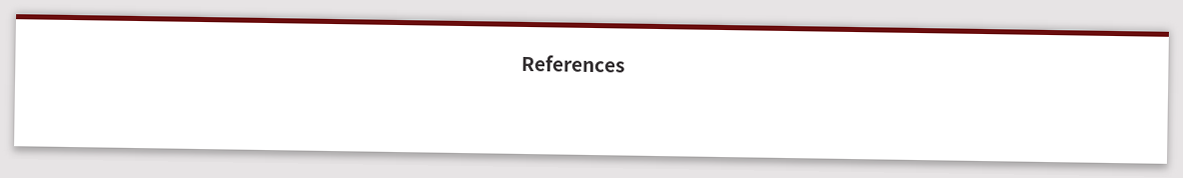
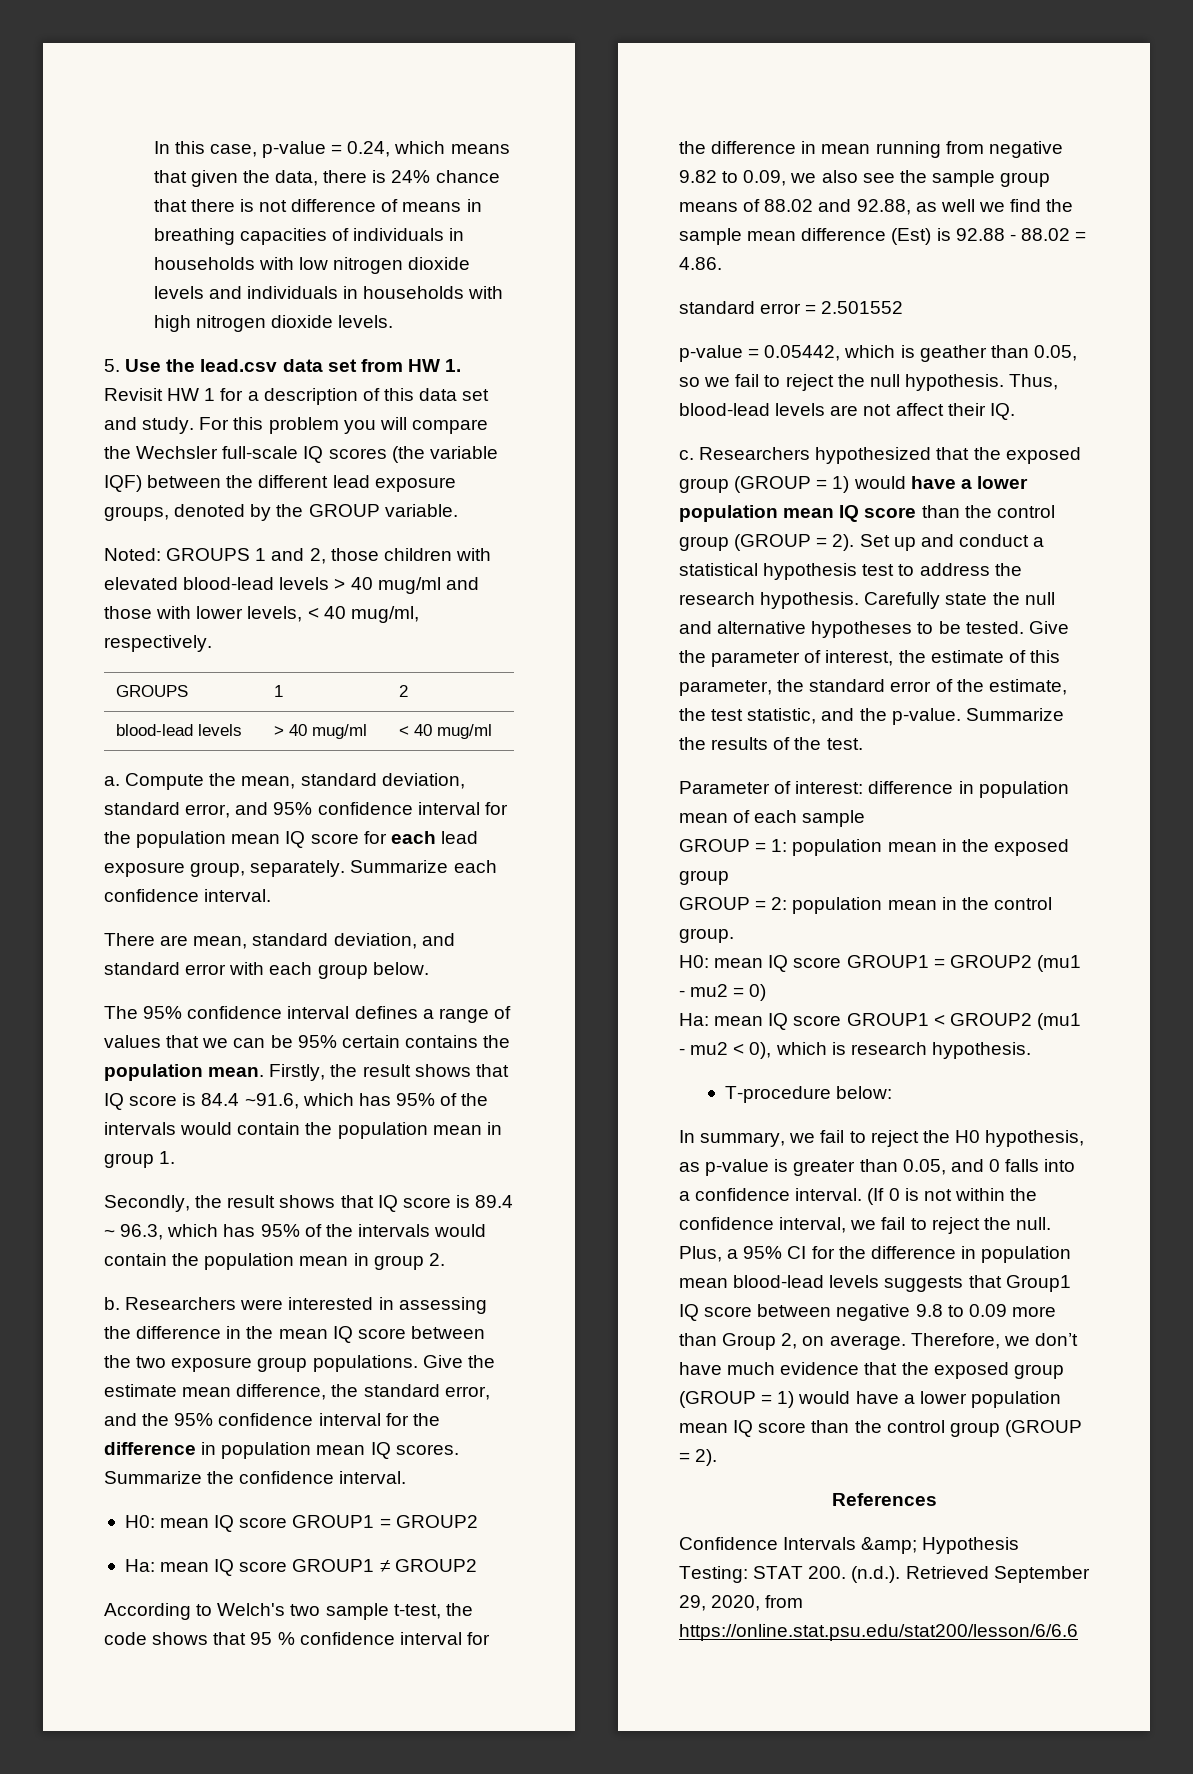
[521,54,625,73] References -> [153,141,510,158] [153,170,500,187] [153,199,482,212] [153,228,465,245] [153,257,471,274] [153,286,504,299] [153,315,393,332] [104,359,462,372] [104,388,490,405] [104,417,488,434] [104,446,498,463] [104,475,456,492] [104,504,458,521] [104,548,491,564] [104,577,479,594] [104,606,419,623] [104,635,212,652] [116,685,189,697] [274,685,284,697] [399,685,409,697] [116,724,243,736] [274,724,368,739] [399,724,493,739] [104,773,465,790] [104,802,508,818] [104,831,478,848] [104,860,497,877] [104,889,272,902] [104,933,455,949] [104,962,429,979] [104,1006,511,1023] [104,1035,511,1048] [104,1064,509,1081] [104,1093,489,1110] [104,1122,502,1139] [104,1151,176,1168] [104,1195,514,1212] [104,1224,487,1240] [104,1253,445,1270] [104,1297,487,1314] [104,1326,485,1343] [104,1355,495,1372] [104,1384,490,1400] [104,1413,440,1426] [104,1442,459,1459] [104,1471,407,1484] [124,1515,478,1532] [124,1559,477,1576] [104,1603,473,1620] [104,1632,490,1645] [679,141,1063,158] [679,170,1051,187] [679,199,1074,215] [679,228,1087,245] [679,257,722,270] [679,301,904,314] [679,345,1077,362] [679,374,1059,391] [679,403,1015,420] [679,447,1081,464] [679,476,1028,493] [679,505,1055,522] [679,534,1045,551] [679,563,1022,580] [679,592,1055,609] [679,621,1069,638] [679,650,1060,667] [679,679,1067,696] [679,708,1064,725] [679,737,863,750] [679,781,1069,798] [679,810,866,827] [679,839,1069,856] [679,870,729,885] [679,897,1052,914] [679,928,734,943] [679,955,1081,972] [679,984,767,1001] [679,1013,1081,1030] [679,1042,1031,1059] [724,1086,892,1103] [679,1130,1085,1147] [679,1159,1076,1176] [679,1188,1038,1205] [679,1217,1051,1234] [679,1246,1072,1263] [679,1275,1071,1292] [679,1304,1056,1321] [679,1333,1078,1350] [679,1362,1064,1379] [679,1391,1061,1408] [679,1420,1082,1437] [679,1449,718,1466] [831,1493,937,1506] [679,1537,1020,1554] [679,1566,1090,1583] [679,1595,804,1611] [679,1624,1078,1641] In this case, p-value = 0.24, which means that given the data, there is 24% chance that there is not difference of means in breathing capacities of individuals in households with low nitrogen dioxide levels and individuals in households with high nitrogen dioxide levels. // 5. Use the lead.csv data set from HW 1. Revisit HW 1 for a description of this data set and study. For this problem you will compare the Wechsler full-scale IQ scores (the variable IQF) between the different lead exposure groups, denoted by the GROUP variable. // Noted: GROUPS 1 and 2, those children with elevated blood-lead levels > 40 mug/ml and those with lower levels, < 40 mug/ml, respectively. // GROUPS | 1 | 2 // blood-lead levels | > 40 mug/ml | < 40 mug/ml // a. Compute the mean, standard deviation, standard error, and 95% confidence interval for the population mean IQ score for each lead exposure group, separately. Summarize each confidence interval. // There are mean, standard deviation, and standard error with each group below. // The 95% confidence interval defines a range of values that we can be 95% certain contains the population mean. Firstly, the result shows that IQ score is 84.4 ~91.6, which has 95% of the intervals would contain the population mean in group 1. // Secondly, the result shows that IQ score is 89.4 ~ 96.3, which has 95% of the intervals would contain the population mean in group 2. // b. Researchers were interested in assessing the difference in the mean IQ score between the two exposure group populations. Give the estimate mean difference, the standard error, and the 95% confidence interval for the difference in population mean IQ scores. Summarize the confidence interval. // H0: mean IQ score GROUP1 = GROUP2 // Ha: mean IQ score GROUP1 ≠ GROUP2 // According to Welch's two sample t-test, the code shows that 95 % confidence interval for the difference in mean running from negative 9.82 to 0.09, we also see the sample group means of 88.02 and 92.88, as well we find the sample mean difference (Est) is 92.88 - 88.02 = 4.86. // standard error = 2.501552 // p-value = 0.05442, which is geather than 0.05, so we fail to reject the null hypothesis. Thus, blood-lead levels are not affect their IQ. // c. Researchers hypothesized that the exposed group (GROUP = 1) would have a lower population mean IQ score than the control group (GROUP = 2). Set up and conduct a statistical hypothesis test to address the research hypothesis. Carefully state the null and alternative hypotheses to be tested. Give the parameter of interest, the estimate of this parameter, the standard error of the estimate, the test statistic, and the p-value. Summarize the results of the test. // Parameter of interest: difference in population mean of each sample // GROUP = 1: population mean in the exposed group // GROUP = 2: population mean in the control group. // H0: mean IQ score GROUP1 = GROUP2 (mu1 - mu2 = 0) // Ha: mean IQ score GROUP1 < GROUP2 (mu1 - mu2 < 0), which is research hypothesis. // T-procedure below: // In summary, we fail to reject the H0 hypothesis, as p-value is greater than 0.05, and 0 falls into a confidence interval. (If 0 is not within the confidence interval, we fail to reject the null. Plus, a 95% CI for the difference in population mean blood-lead levels suggests that Group1 IQ score between negative 9.8 to 0.09 more than Group 2, on average. Therefore, we don’t have much evidence that the exposed group (GROUP = 1) would have a lower population mean IQ score than the control group (GROUP = 2). // References // Confidence Intervals &amp; Hypothesis Testing: STAT 200. (n.d.). Retrieved September 29, 2020, from https://online.stat.psu.edu/stat200/lesson/6/6.6

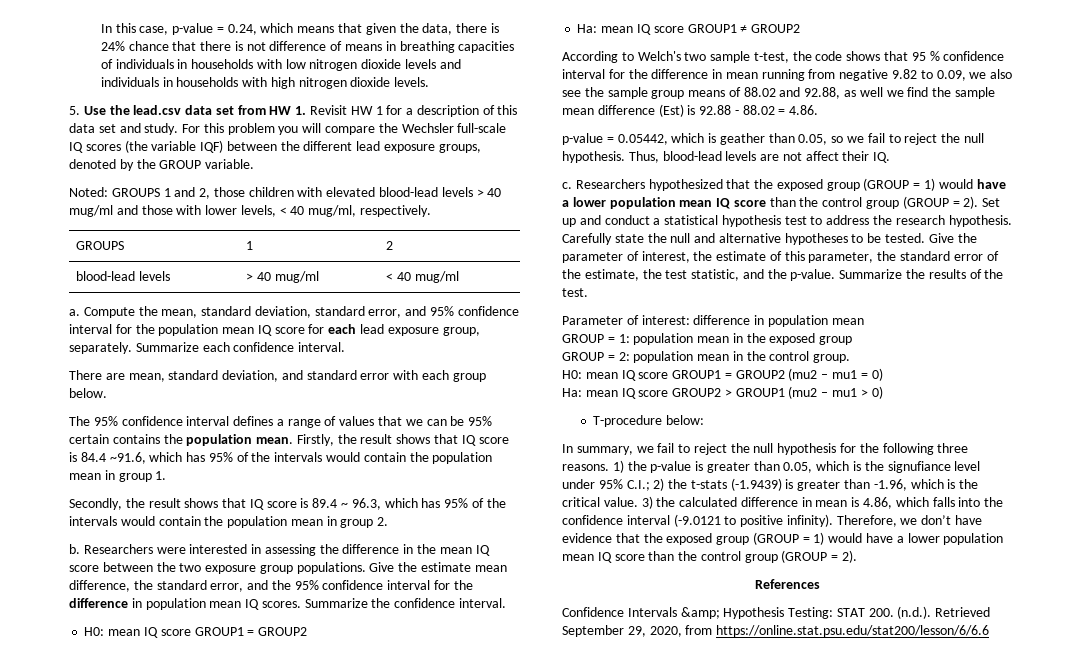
[679,301,904,314] // standard error = 2.501552 -> (819, 110) none
[733,810,866,827] of each sample -> (864, 321) none
[1036,955,1081,972] [679,984,729,997] (mu1 - mu2 -> [788,368,858,381] (mu2 – mu1
[846,1013,1081,1030] [679,1042,1031,1059] GROUP1 < GROUP2 (mu1 - mu2 < 0), which is research hypothesis. -> [672,386,883,399] GROUP2 > GROUP1 (mu2 – mu1 > 0)
[954,1130,1085,1147] [679,1162,700,1172] H0 hypothesis, as -> [753,443,969,455] [562,460,647,473] null hypothesis for the following three reasons. 1) the
[950,1159,1076,1172] [679,1188,1038,1205] [679,1217,1051,1234] [679,1246,1072,1263] [679,1275,1071,1292] [679,1304,1056,1321] [679,1333,906,1350] and 0 falls into a confidence interval. (If 0 is not within the confidence interval, we fail to reject the null. Plus, a 95% CI for the difference in population mean blood-lead levels suggests that Group1 IQ score between negative 9.8 to 0.09 more than Group 2, on average. -> [816,461,981,473] [562,478,979,491] [562,496,1004,509] [562,514,833,527] which is the signufiance level under 95% C.I.; 2) the t-stats (-1.9439) is greater than -1.96, which is the critical value. 3) the calculated difference in mean is 4.86, which falls into the confidence interval (-9.0121 to positive infinity).
[727,1362,776,1375] much -> (983, 520) none

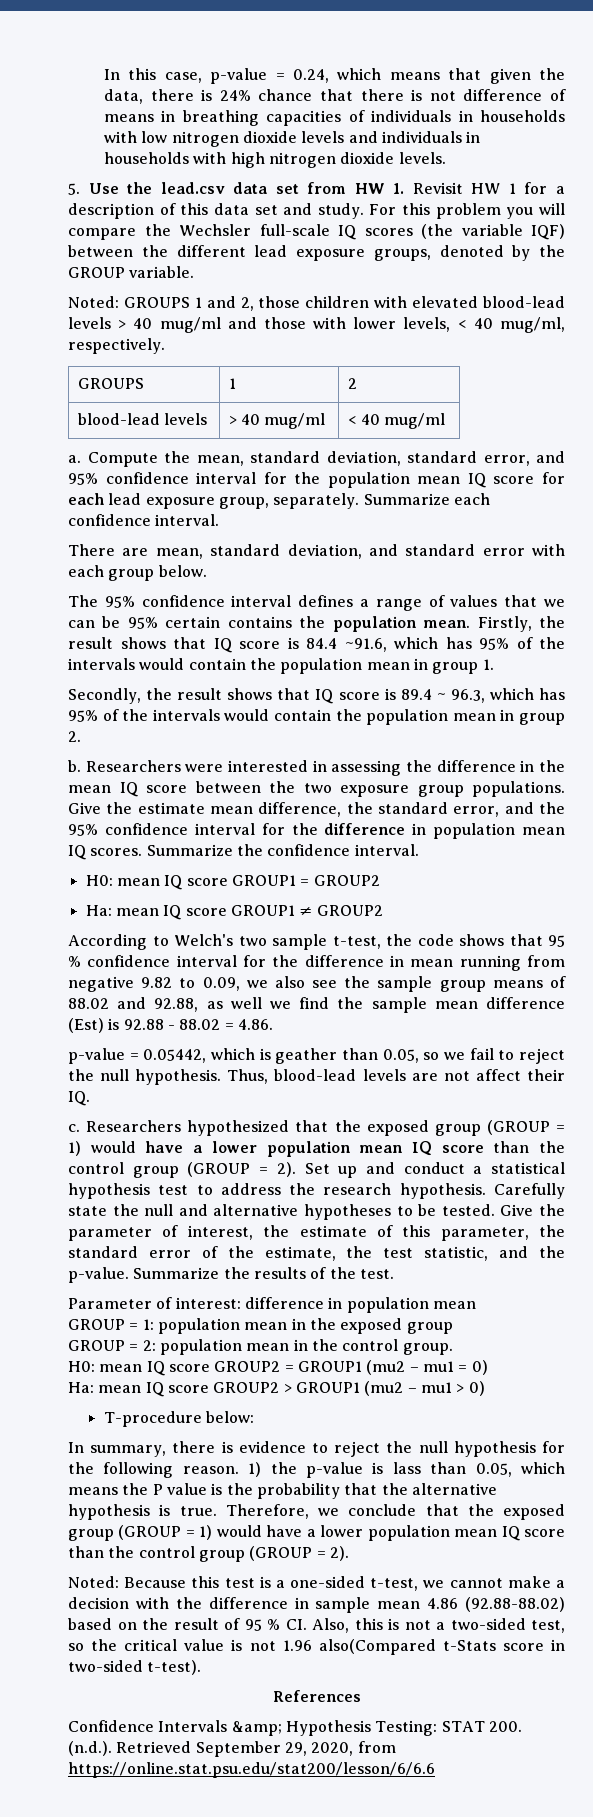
[672,370,785,379] GROUP1 = GROUP2 -> [214,1361,362,1372] GROUP2 = GROUP1
[636,443,675,453] we fail -> [172,1441,306,1453] there is evidence
[937,443,969,453] [562,464,609,471] three reasons. -> [182,1466,239,1474] reason.
[706,462,750,473] greater -> [392,1462,421,1474] lass
[853,461,981,473] [562,478,979,491] [562,496,1004,509] [562,514,983,527] [562,533,612,543] is the signufiance level under 95% C.I.; 2) the t-stats (-1.9439) is greater than -1.96, which is the critical value. 3) the calculated difference in mean is 4.86, which falls into the confidence interval (-9.0121 to positive infinity). Therefore, we don’t have evidence -> [68,1483,497,1499] [68,1504,417,1520] means the P value is the probability that the alternative hypothesis is true. Therefore, we conclude
(858, 556) none -> [68,1576,565,1591] [68,1597,565,1613] [68,1618,565,1633] [68,1639,565,1655] [68,1660,202,1675] // Noted: Because this test is a one-sided t-test, we cannot make a decision with the difference in sample mean 4.86 (92.88-88.02) based on the result of 95 % CI. Also, this is not a two-sided test, so the critical value is not 1.96 also(Compared t-Stats score in two-sided t-test).

